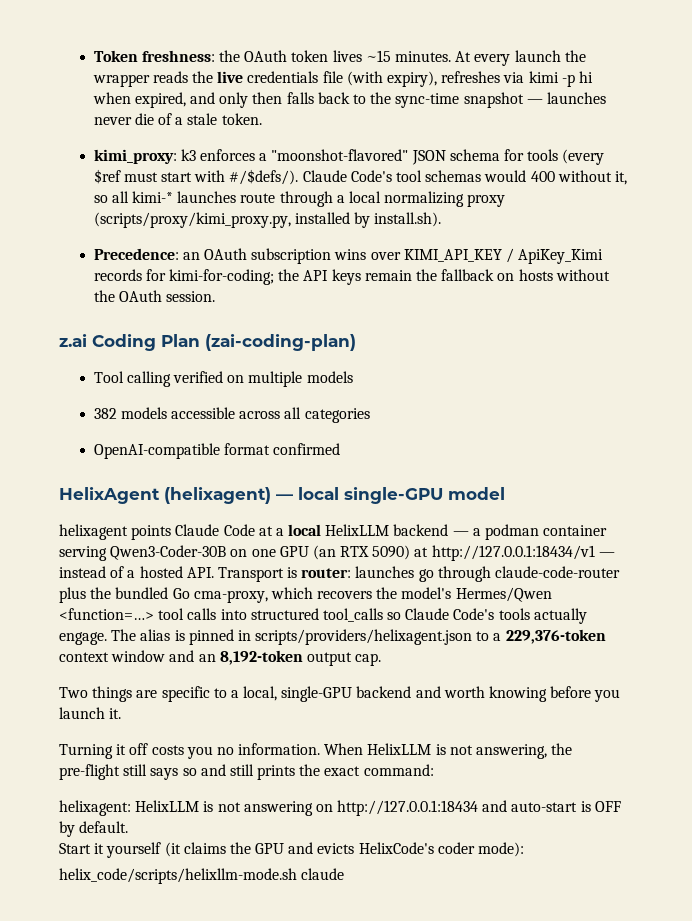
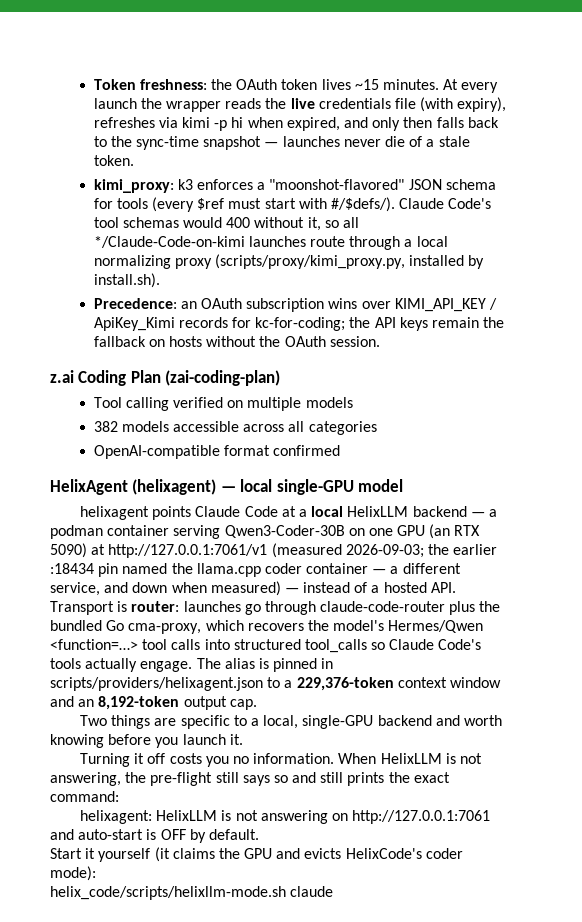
[132,191,174,203] kimi-* -> [93,236,245,248] */Claude-Code-on-kimi
[169,269,275,285] kimi-for-coding; -> [255,317,346,331] kc-for-coding;
[431,545,595,561] http://127.0.0.1:18434/v1 -> [108,543,498,558] [50,563,461,577] [50,581,281,596] http://127.0.0.1:7061/v1 (measured 2026-09-03; the earlier :18434 pin named the llama.cpp coder container — a different service, and down when measured)
[337,800,479,816] http://127.0.0.1:18434 -> [352,810,491,824] http://127.0.0.1:7061

